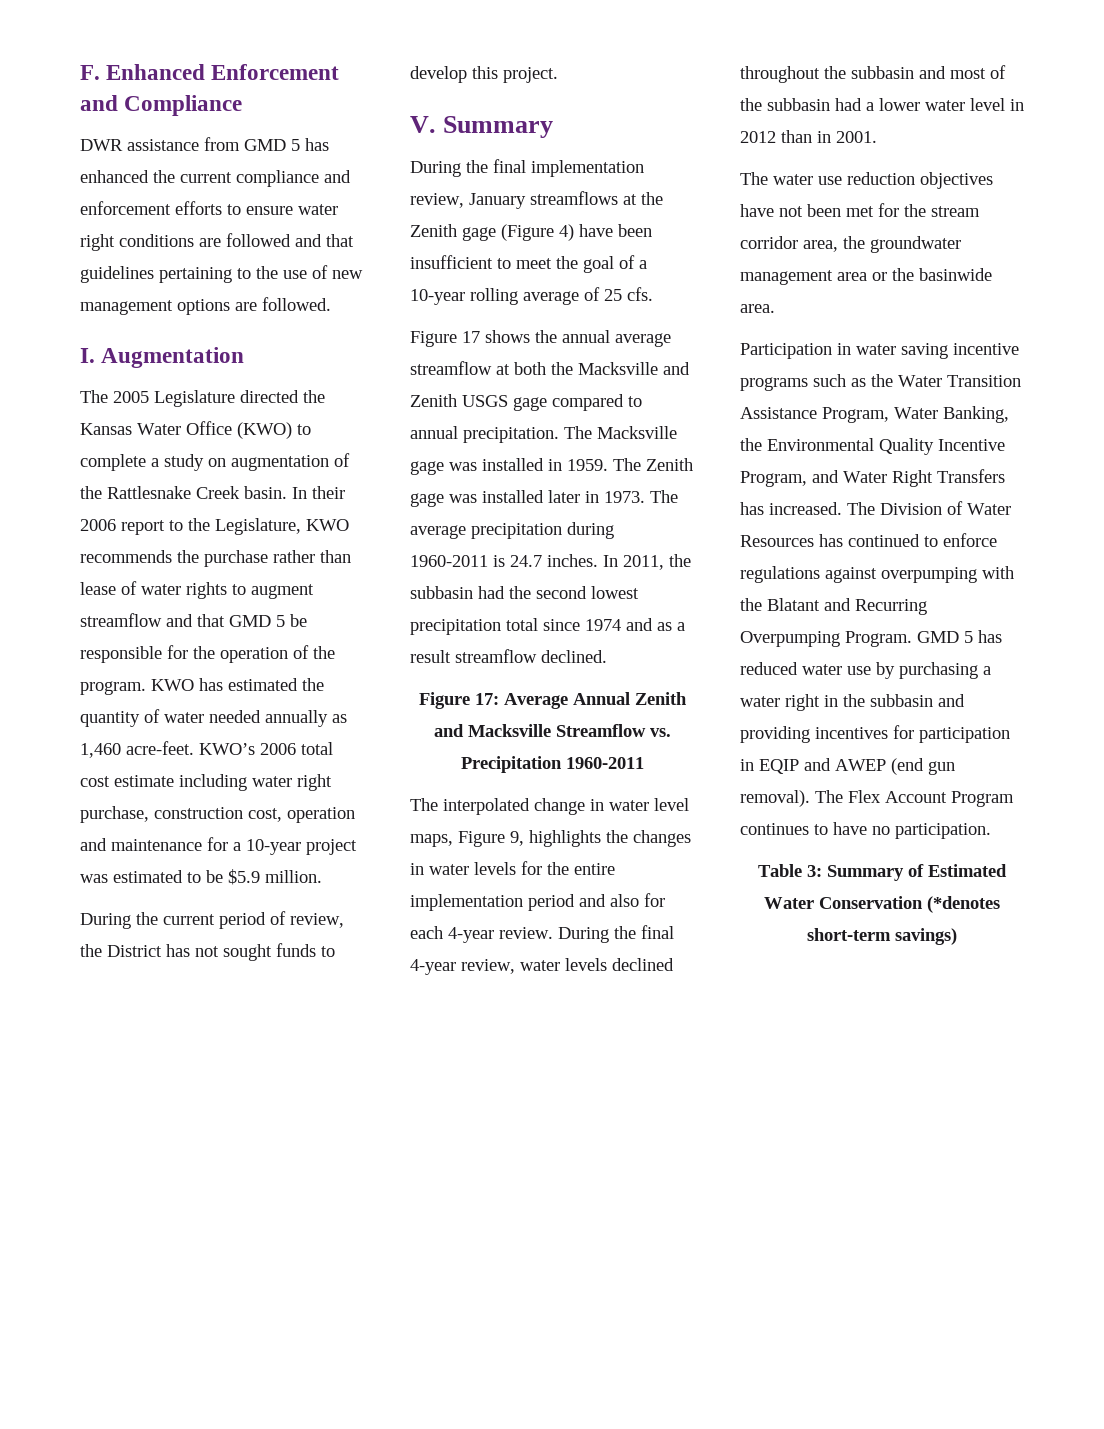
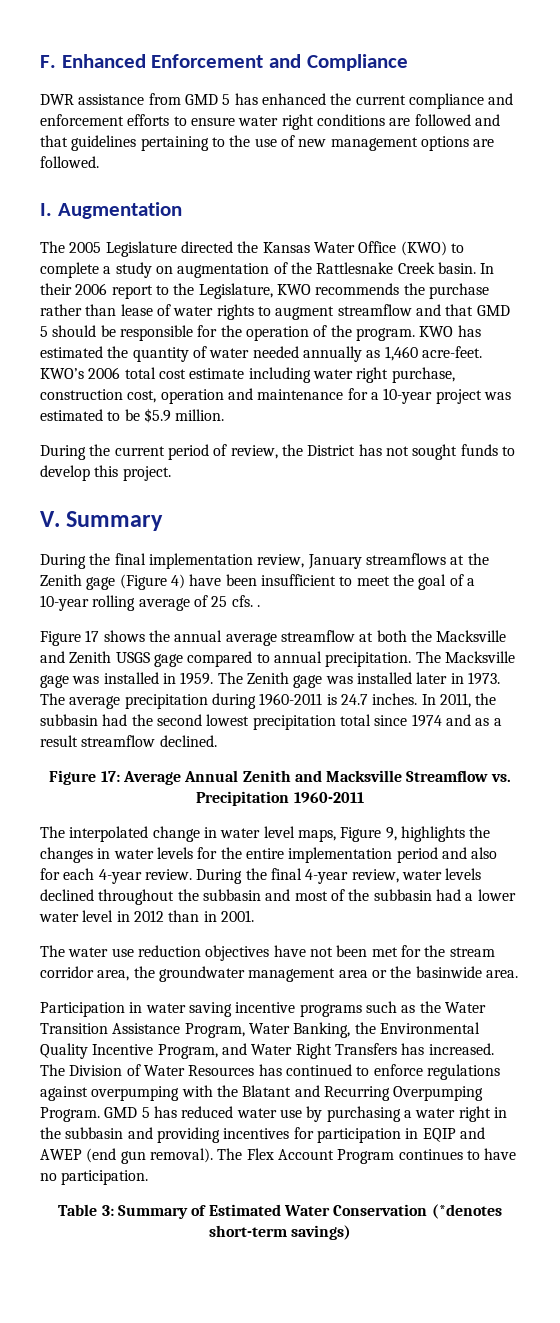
(285, 621) none -> [52,325,97,337] should
(653, 294) none -> [256,605,260,607] .

